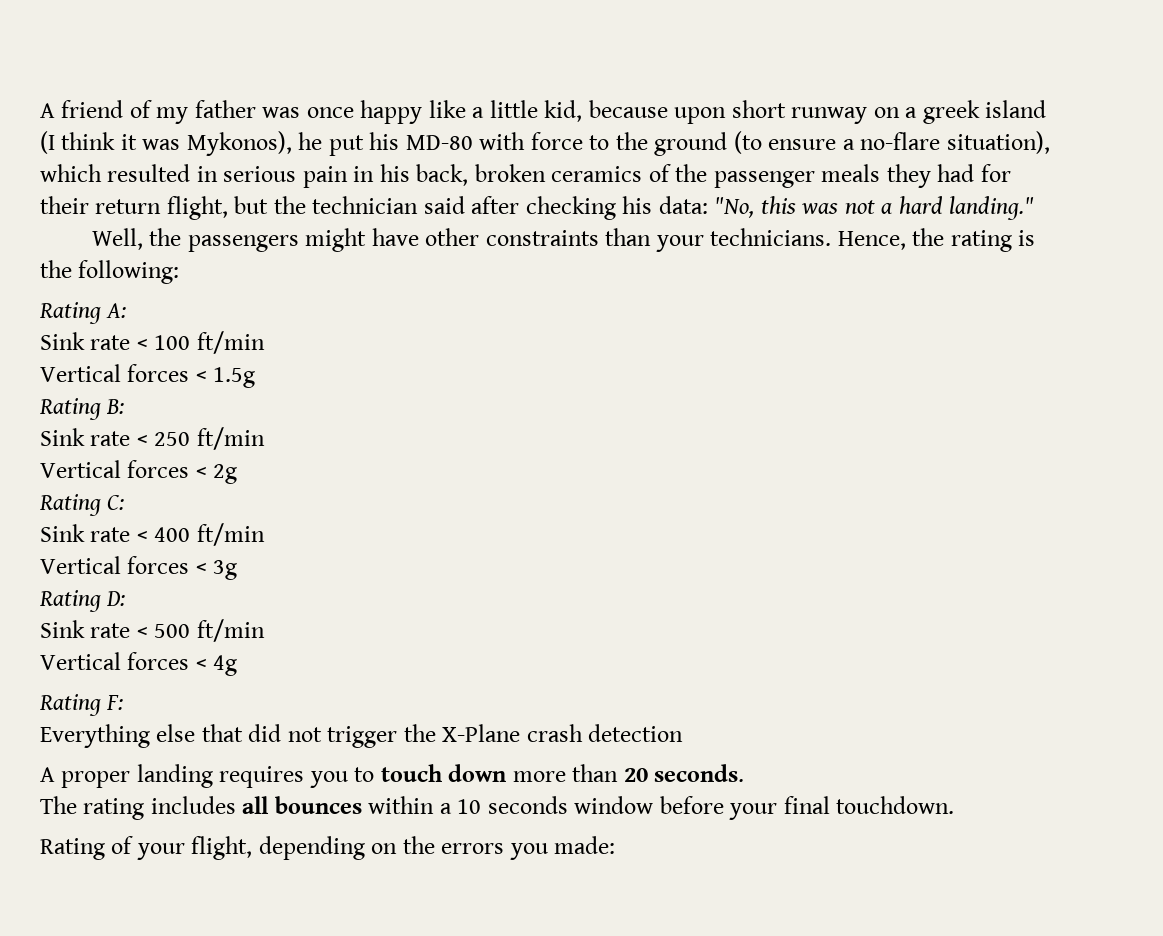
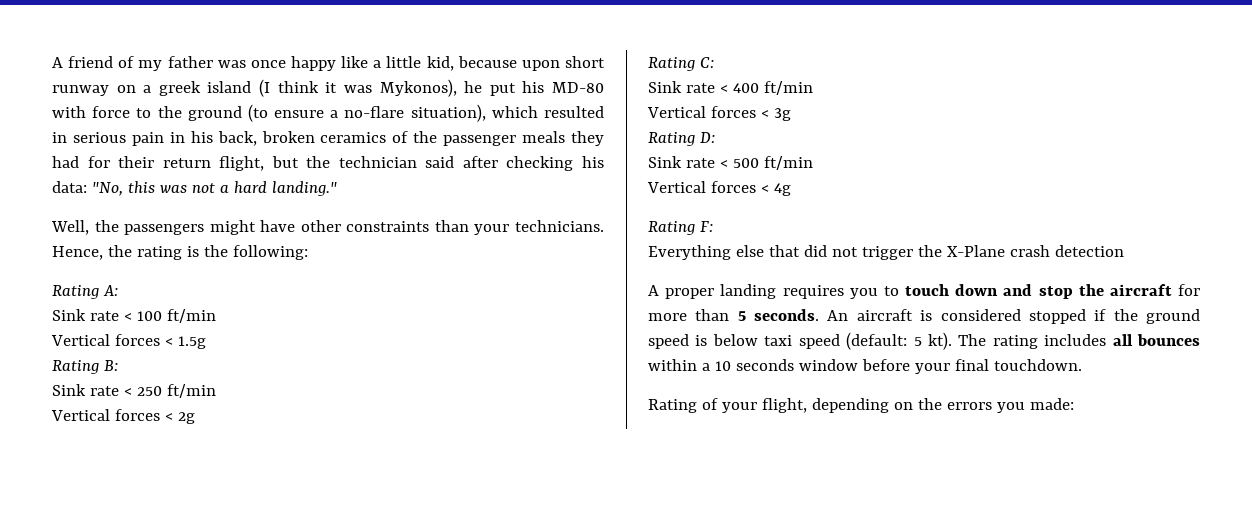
(507, 773) none -> [1003,284,1200,299] and stop the aircraft for
[623,768,648,782] 20 -> [737,311,746,321] 5
(745, 773) // -> [827,309,1200,324] [648,332,952,350] An aircraft is considered stopped if the ground speed is below taxi speed (default: 5 kt).

